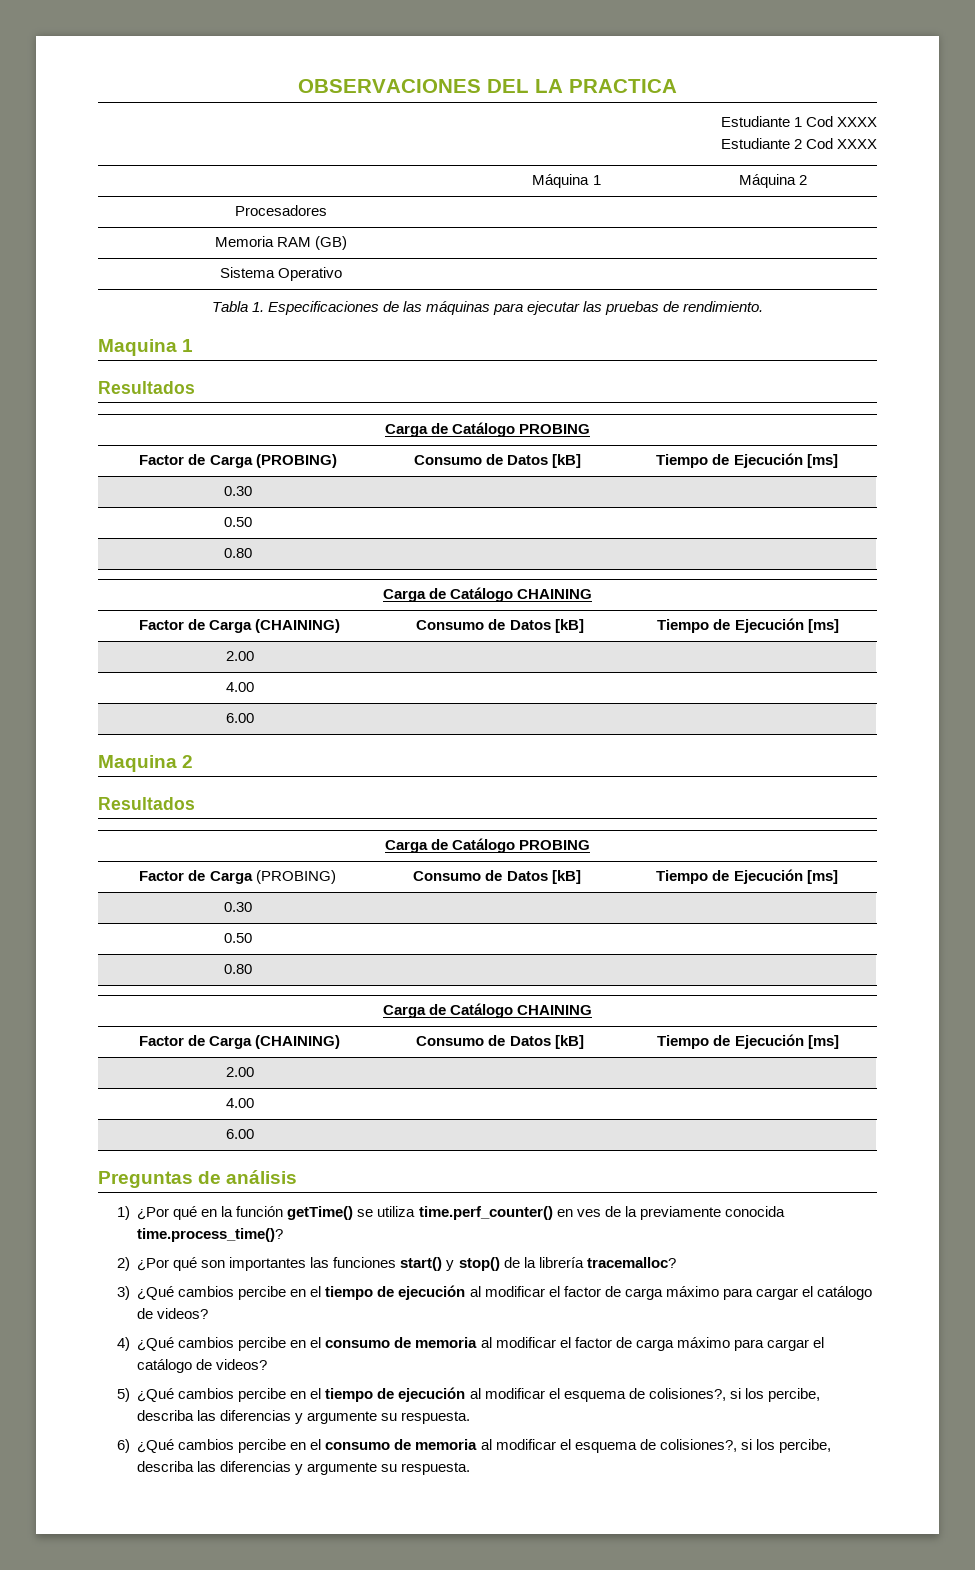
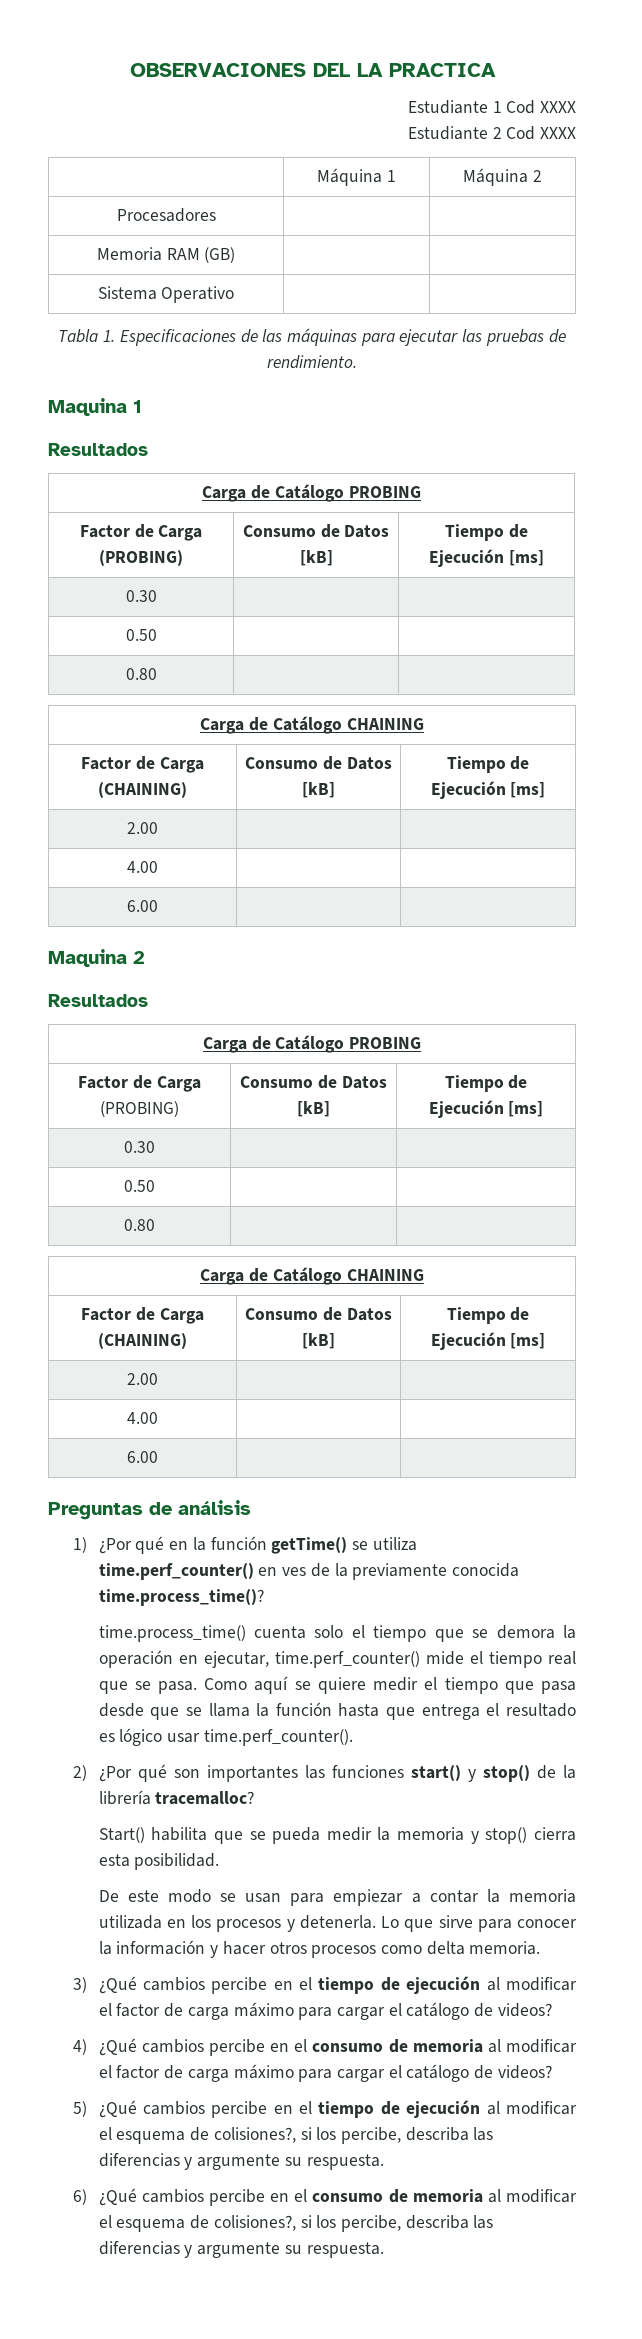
(284, 1235) none -> [98,1625,577,1642] [98,1650,576,1668] [98,1676,576,1694] [98,1702,576,1720] [98,1728,353,1746] // time.process_time() cuenta solo el tiempo que se demora la operación en ejecutar, time.perf_counter() mide el tiempo real que se pasa. Como aquí se quiere medir el tiempo que pasa desde que se llama la función hasta que entrega el resultado es lógico usar time.perf_counter().
(676, 1262) none -> [98,1827,576,1844] [98,1853,220,1870] [98,1889,576,1906] [98,1915,577,1932] [98,1940,541,1958] // Start() habilita que se pueda medir la memoria y stop() cierra esta posibilidad. // De este modo se usan para empiezar a contar la memoria utilizada en los procesos y detenerla. Lo que sirve para conocer la información y hacer otros procesos como delta memoria.

